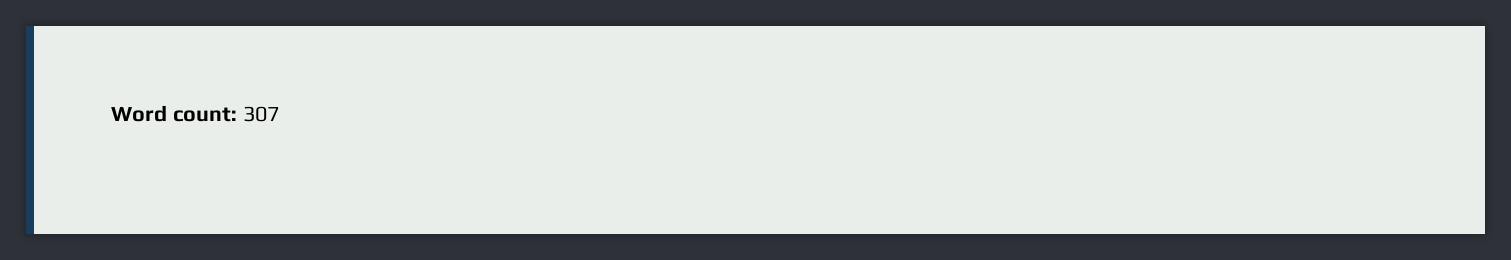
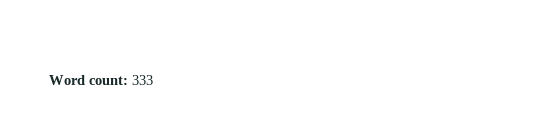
[242,106,279,122] 307 -> [132,75,153,85] 333

